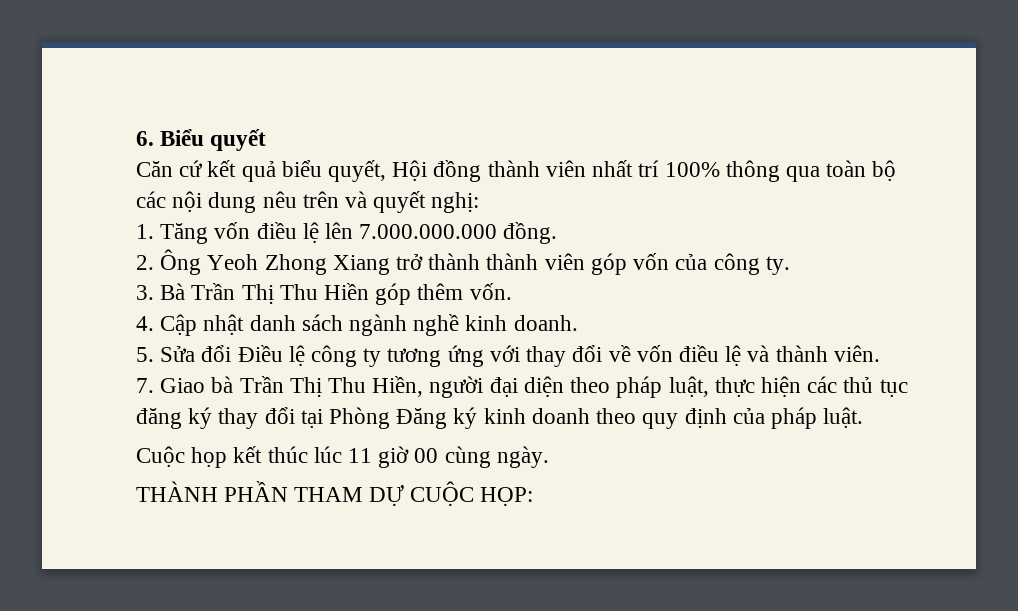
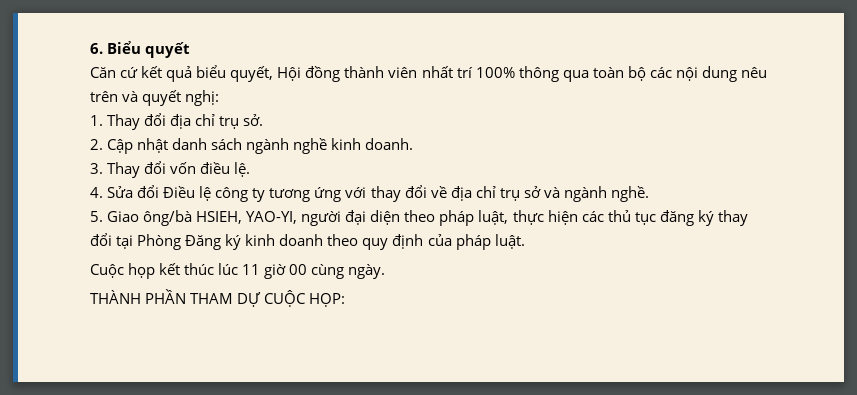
[160,222,558,244] [136,249,790,275] [136,283,512,305] [136,316,154,331] Tăng vốn điều lệ lên 7.000.000.000 đồng. // 2. Ông Yeoh Zhong Xiang trở thành thành viên góp vốn của công ty. // 3. Bà Trần Thị Thu Hiền góp thêm vốn. // 4. -> [107,113,264,130] [90,139,103,150] Thay đổi địa chỉ trụ sở. // 2.
[136,347,154,362] 5. -> [90,161,251,178] [90,187,103,198] 3. Thay đổi vốn điều lệ. // 4.
[636,345,880,366] [136,376,424,397] vốn điều lệ và thành viên. // 7. Giao bà Trần Thị Thu Hiền, -> [450,186,649,202] [90,210,298,226] địa chỉ trụ sở và ngành nghề. // 5. Giao ông/bà HSIEH, YAO-YI,

